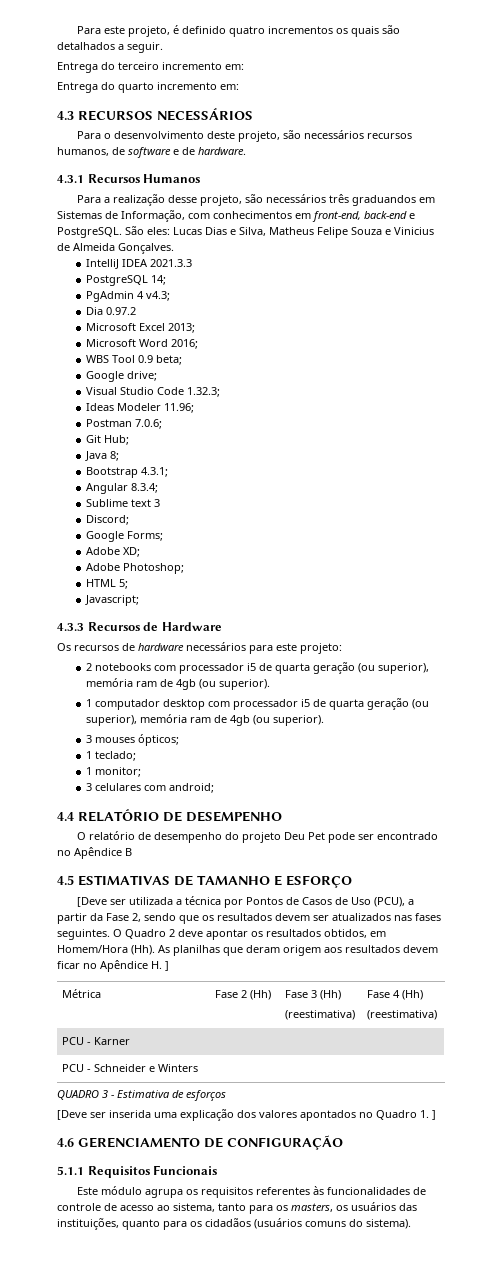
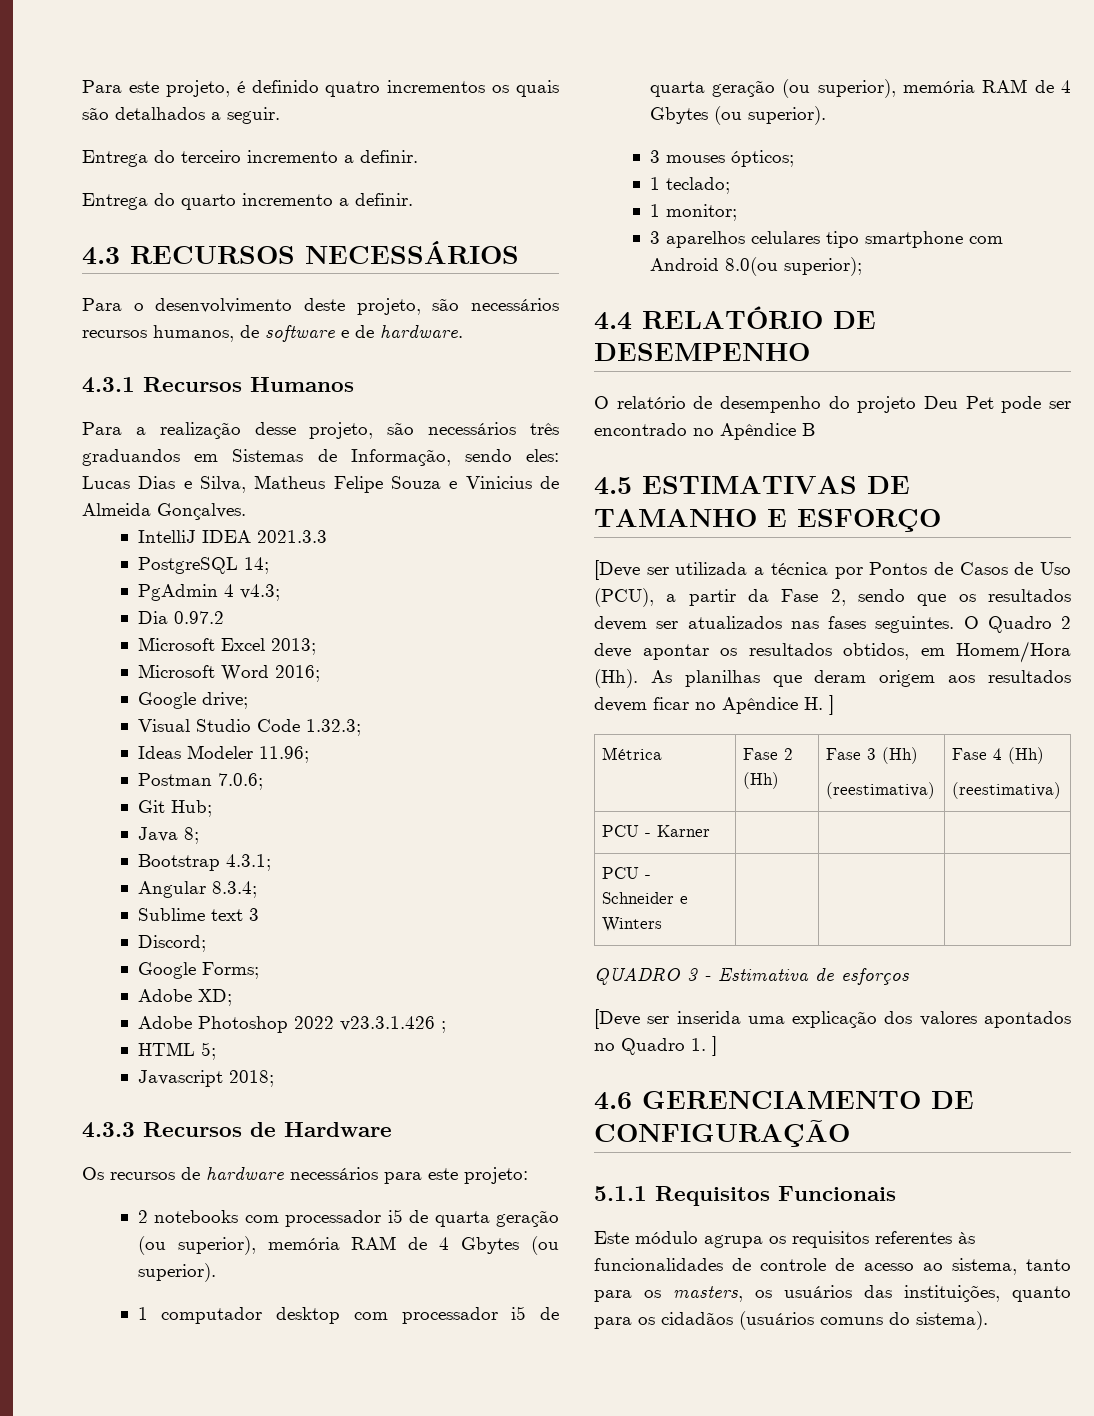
[225,64,244,70] em: -> [344,150,418,163] a definir.
[220,84,239,90] em: -> [339,193,413,206] a definir.
[188,211,415,222] [57,226,144,238] com conhecimentos em front-end, back-end e PostgreSQL. São -> [464,449,512,462] sendo
[85,355,182,365] // WBS Tool 0.9 beta; -> (320, 673) none
[122,563,184,574] Photoshop; -> [197,1016,446,1033] Photoshop 2022 v23.3.1.426 ;
[84,595,139,606] Javascript; -> [137,1070,274,1087] Javascript 2018;
[135,679,196,690] ram de 4gb -> [351,1236,520,1254] RAM de 4 Gbytes
[189,715,250,726] ram de 4gb -> [982,79,1071,93] [649,107,708,124] RAM de 4 Gbytes
[94,783,214,793] celulares com android; -> [665,231,1003,248] [649,257,862,276] aparelhos celulares tipo smartphone com Android 8.0(ou superior);

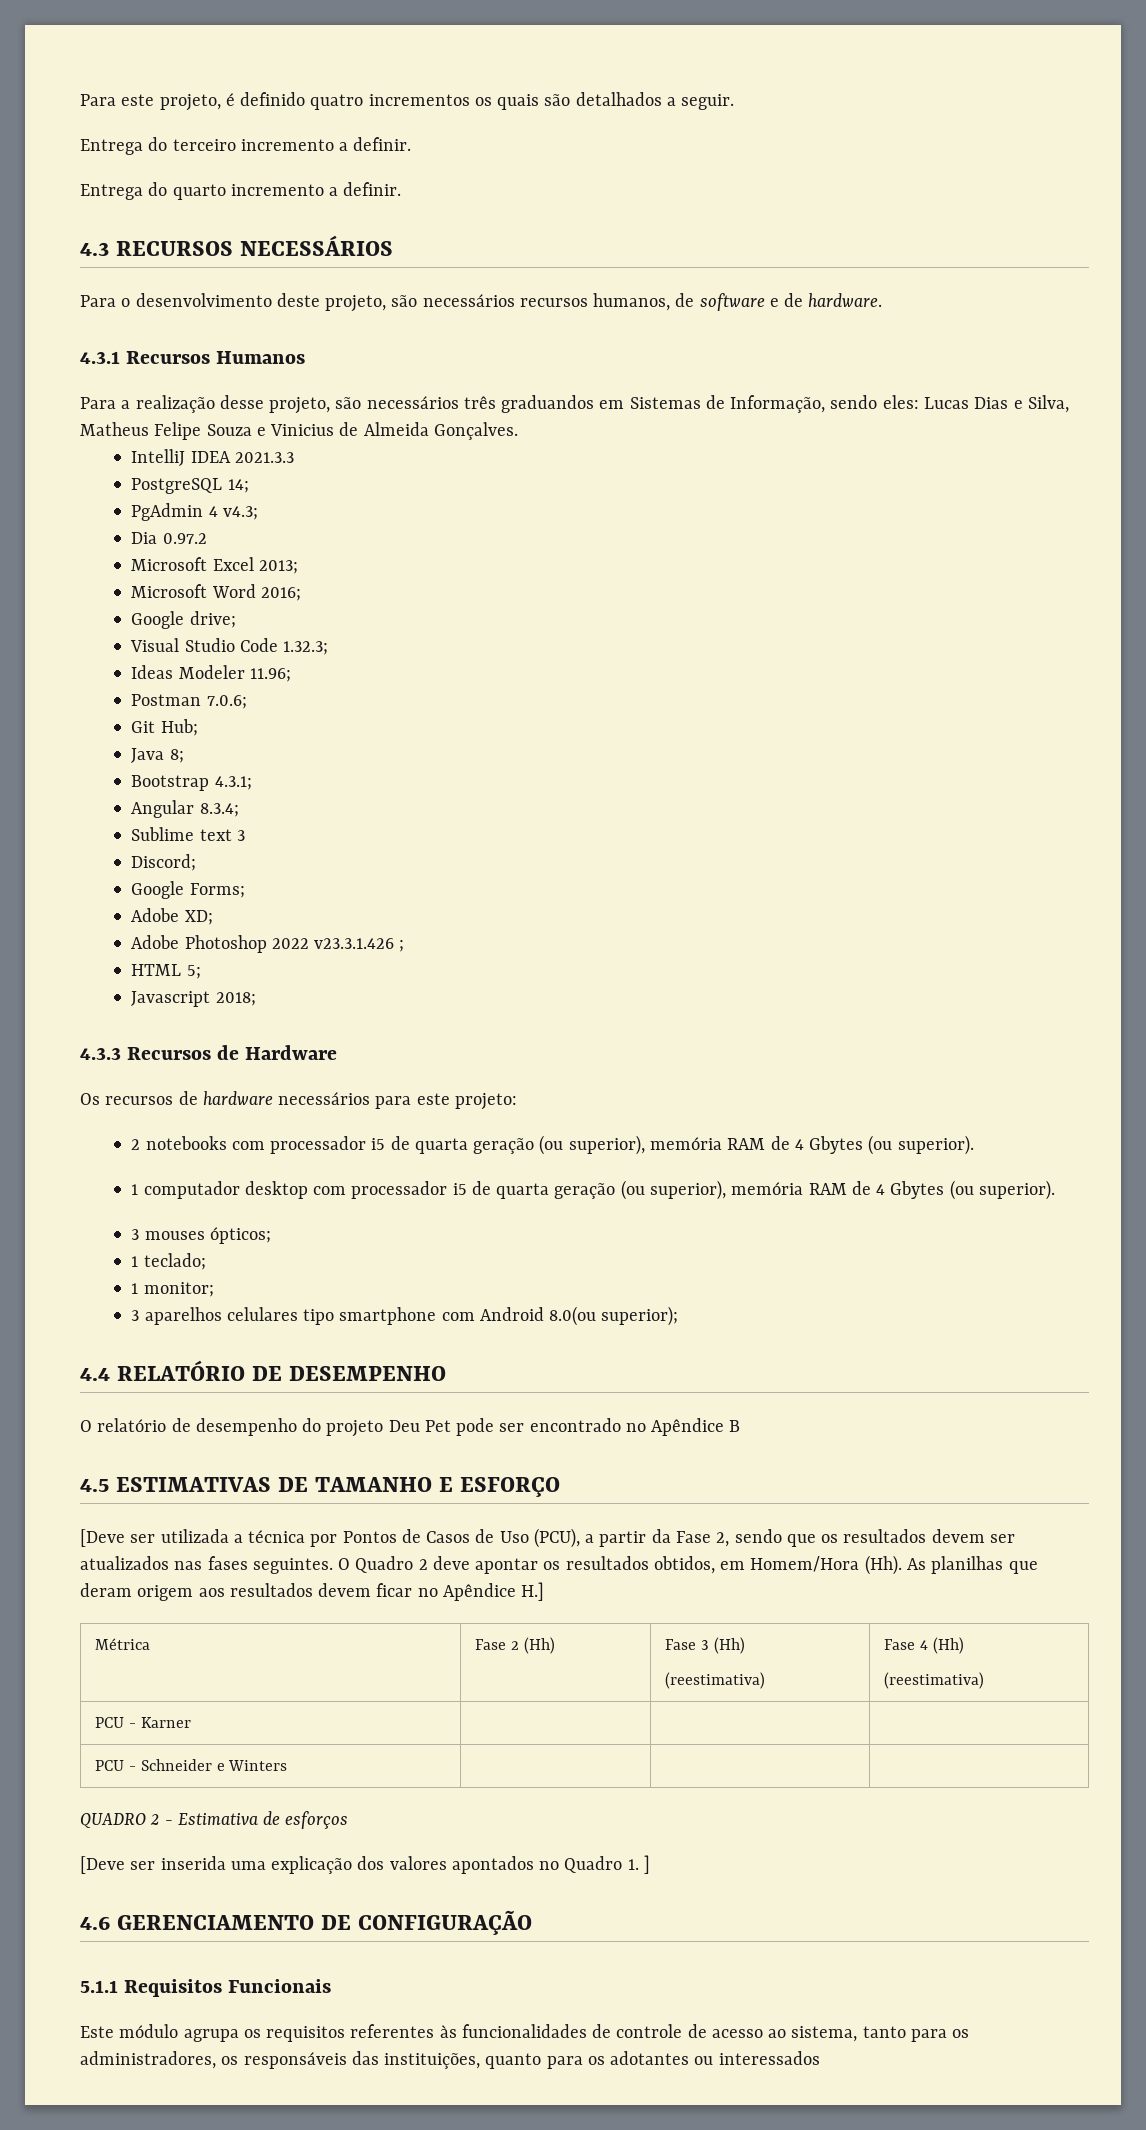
[804,695,834,715] H. ] -> [521,1582,545,1601] H.]
[687,968,698,981] 3 -> [150,1814,160,1825] 2
[673,1285,852,1302] masters, os usuários -> [80,2051,347,2069] administradores, os responsáveis
[661,1311,988,1330] cidadãos (usuários comuns do sistema). -> [610,2051,820,2065] adotantes ou interessados

